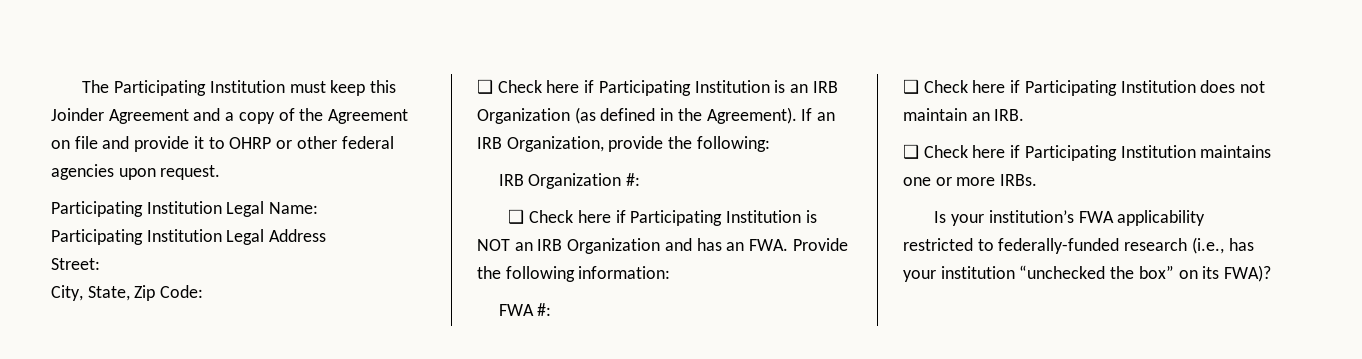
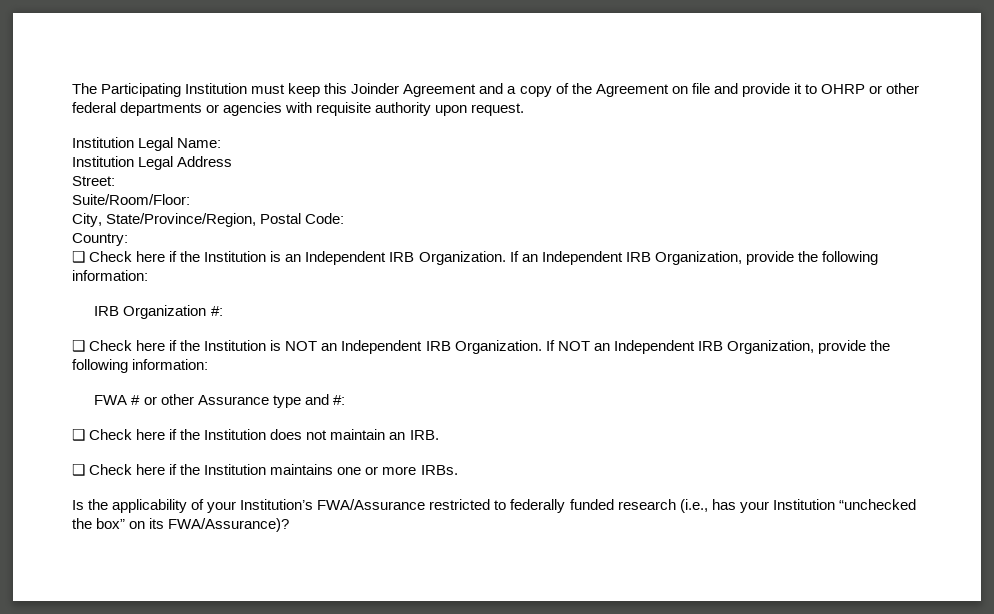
[51,164,114,180] agencies -> [120,102,432,116] departments or agencies with requisite authority
[51,201,143,217] Participating -> (525, 109) none
[51,229,143,245] Participating -> (222, 143) none
(100, 264) none -> [72,194,190,205] // Suite/Room/Floor:
[87,285,156,301] State, Zip -> [106,213,302,227] State/Province/Region, Postal
[477,79,691,96] // ❑ Check here if Participating -> [72,233,128,246] [72,251,201,263] // Country: // ❑ Check here if the
[812,81,838,93] [477,107,797,124] IRB Organization (as defined in the Agreement). -> [305,251,506,265] Independent IRB Organization.
[477,136,770,152] IRB Organization, provide the following: -> [541,251,878,265] [72,270,148,281] Independent IRB Organization, provide the following information:
[630,210,723,226] Participating -> [180,340,201,351] the
[537,238,848,254] [477,266,671,282] [498,303,552,316] [903,79,1117,96] IRB Organization and has an FWA. Provide the following information: // FWA #: // ❑ Check here if Participating -> [341,340,890,354] [72,359,209,373] [94,394,345,408] [72,429,201,441] Independent IRB Organization. If NOT an Independent IRB Organization, provide the following information: // FWA # or other Assurance type and #: // ❑ Check here if the
[1024,145,1117,161] Participating -> [180,464,201,475] the
[951,210,1206,226] [903,238,1120,254] your institution’s FWA applicability restricted to federally-funded -> [88,499,614,513] the applicability of your Institution’s FWA/Assurance restricted to federally funded
[940,266,1015,279] institution -> [772,499,835,510] Institution
[1224,265,1272,282] FWA)? -> [168,518,290,532] FWA/Assurance)?

